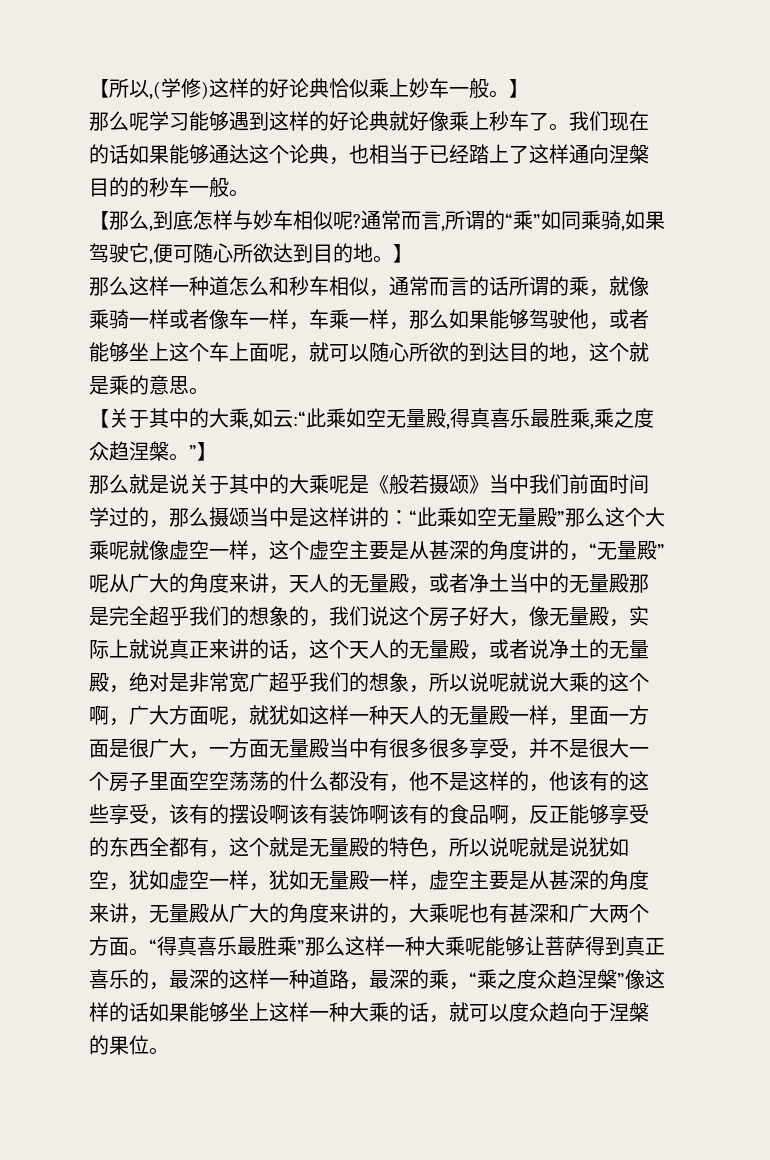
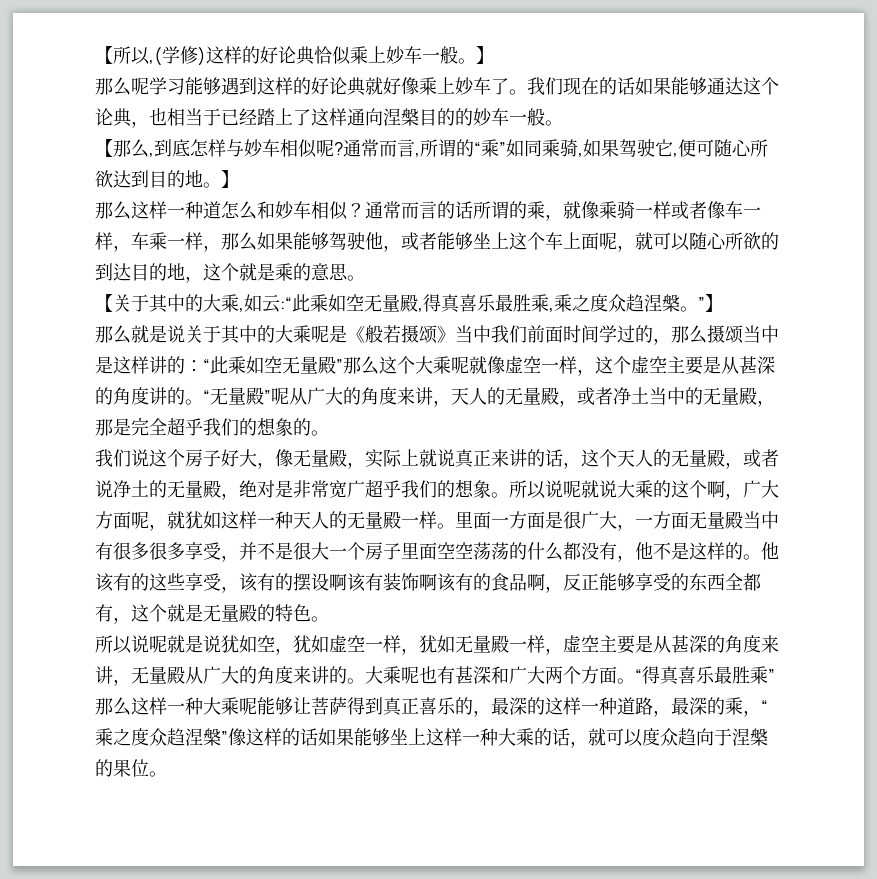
[489,111,509,131] 秒 -> [455,77,474,95] 妙
[149,177,169,197] 秒 -> [473,108,492,126] 妙
[289,276,389,297] 秒车相似， -> [275,201,365,220] 妙车相似？
[569,553,589,561] ， -> [185,399,203,405] 。
(629, 583) none -> [757,400,775,407] ，
[309,619,329,627] ， -> [311,430,329,436] 。 //
[409,685,429,693] ， -> [491,492,509,498] 。
[549,718,569,726] ， -> [437,523,455,529] 。
[529,784,549,792] ， -> [743,554,761,560] 。
[429,850,449,858] ， -> [311,616,329,622] 。 //
[389,916,409,924] ， -> [347,678,365,684] 。

